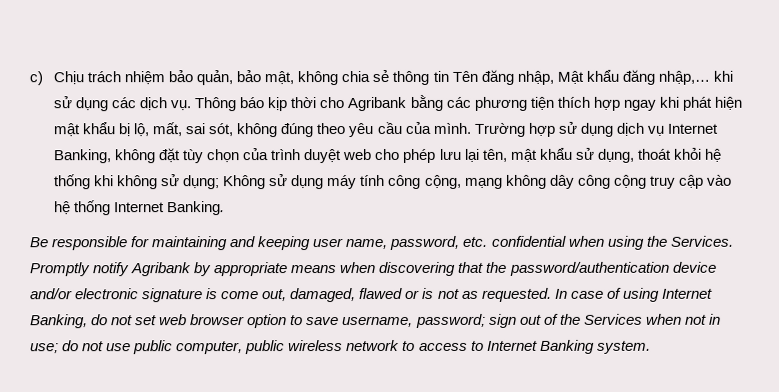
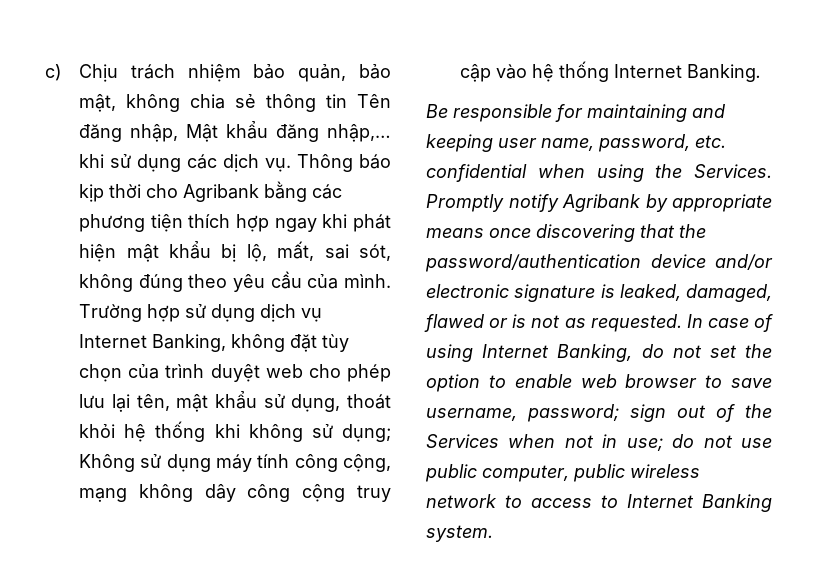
[340,262,377,274] when -> [489,228,531,238] once
[221,289,288,302] come out, -> [619,284,681,301] leaked,
(158, 320) none -> [745,344,772,358] [426,374,572,392] the option to enable
[247,314,288,329] option -> (698, 381) none

